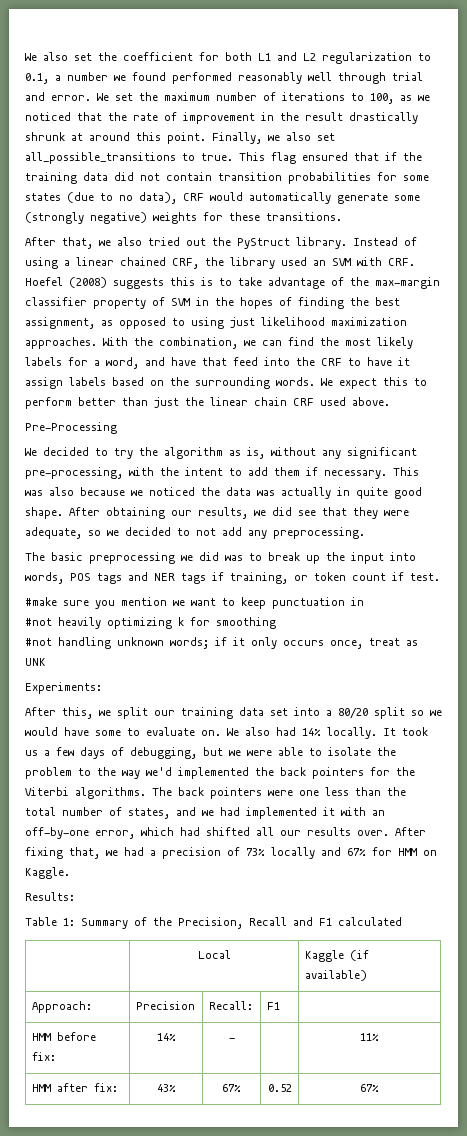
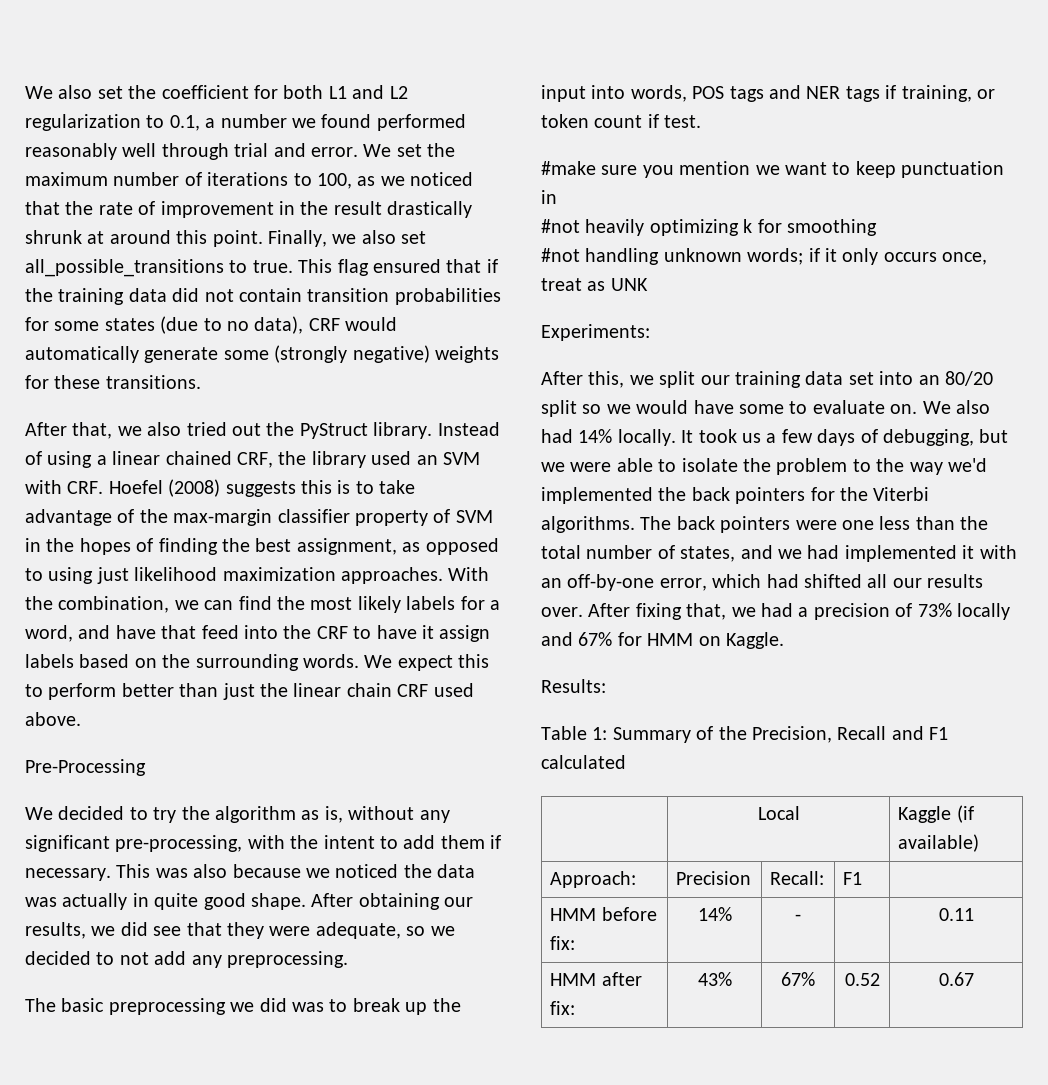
[326,710,332,716] a -> [918,375,940,385] an
[360,1033,379,1041] 11% -> [938,908,974,921] 0.11
[360,1084,379,1092] 67% -> [938,972,974,986] 0.67

